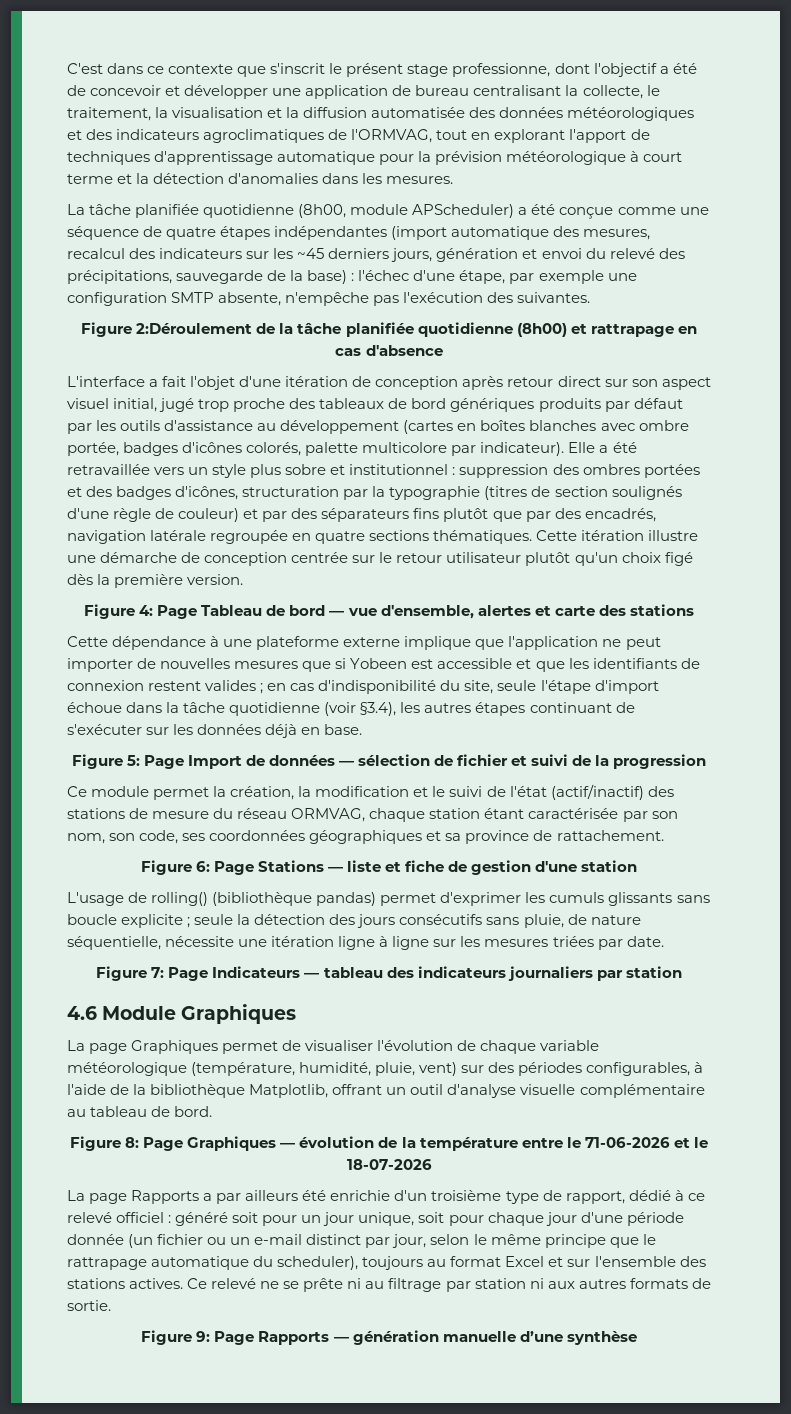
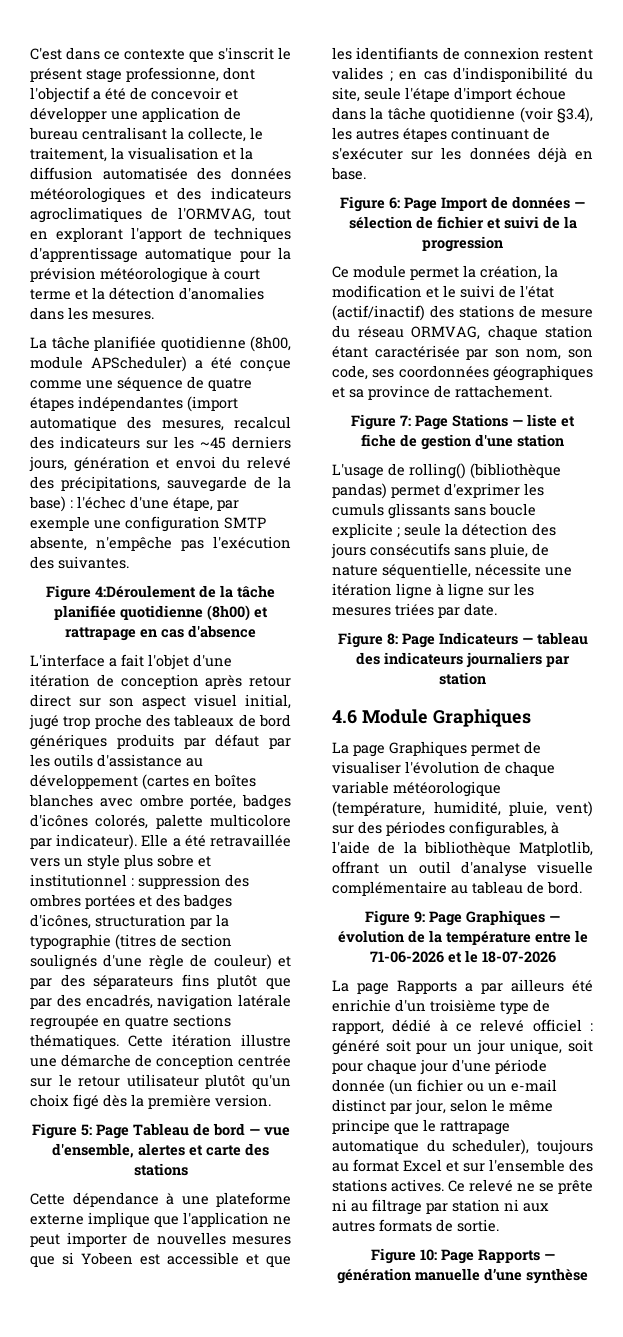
[136,323,253,334] 2:Déroulement -> [95,585,196,598] 4:Déroulement
[139,605,154,616] 4: -> [80,1124,92,1136] 5:
[126,755,140,766] 5: -> [389,197,400,209] 6:
[195,861,210,872] 6: -> [400,415,411,426] 7:
[151,967,165,978] 7: -> [386,633,398,645] 8:
[125,1137,140,1148] 8: -> [414,911,425,923] 9:
[196,1331,211,1342] 9: -> [419,1249,437,1261] 10:

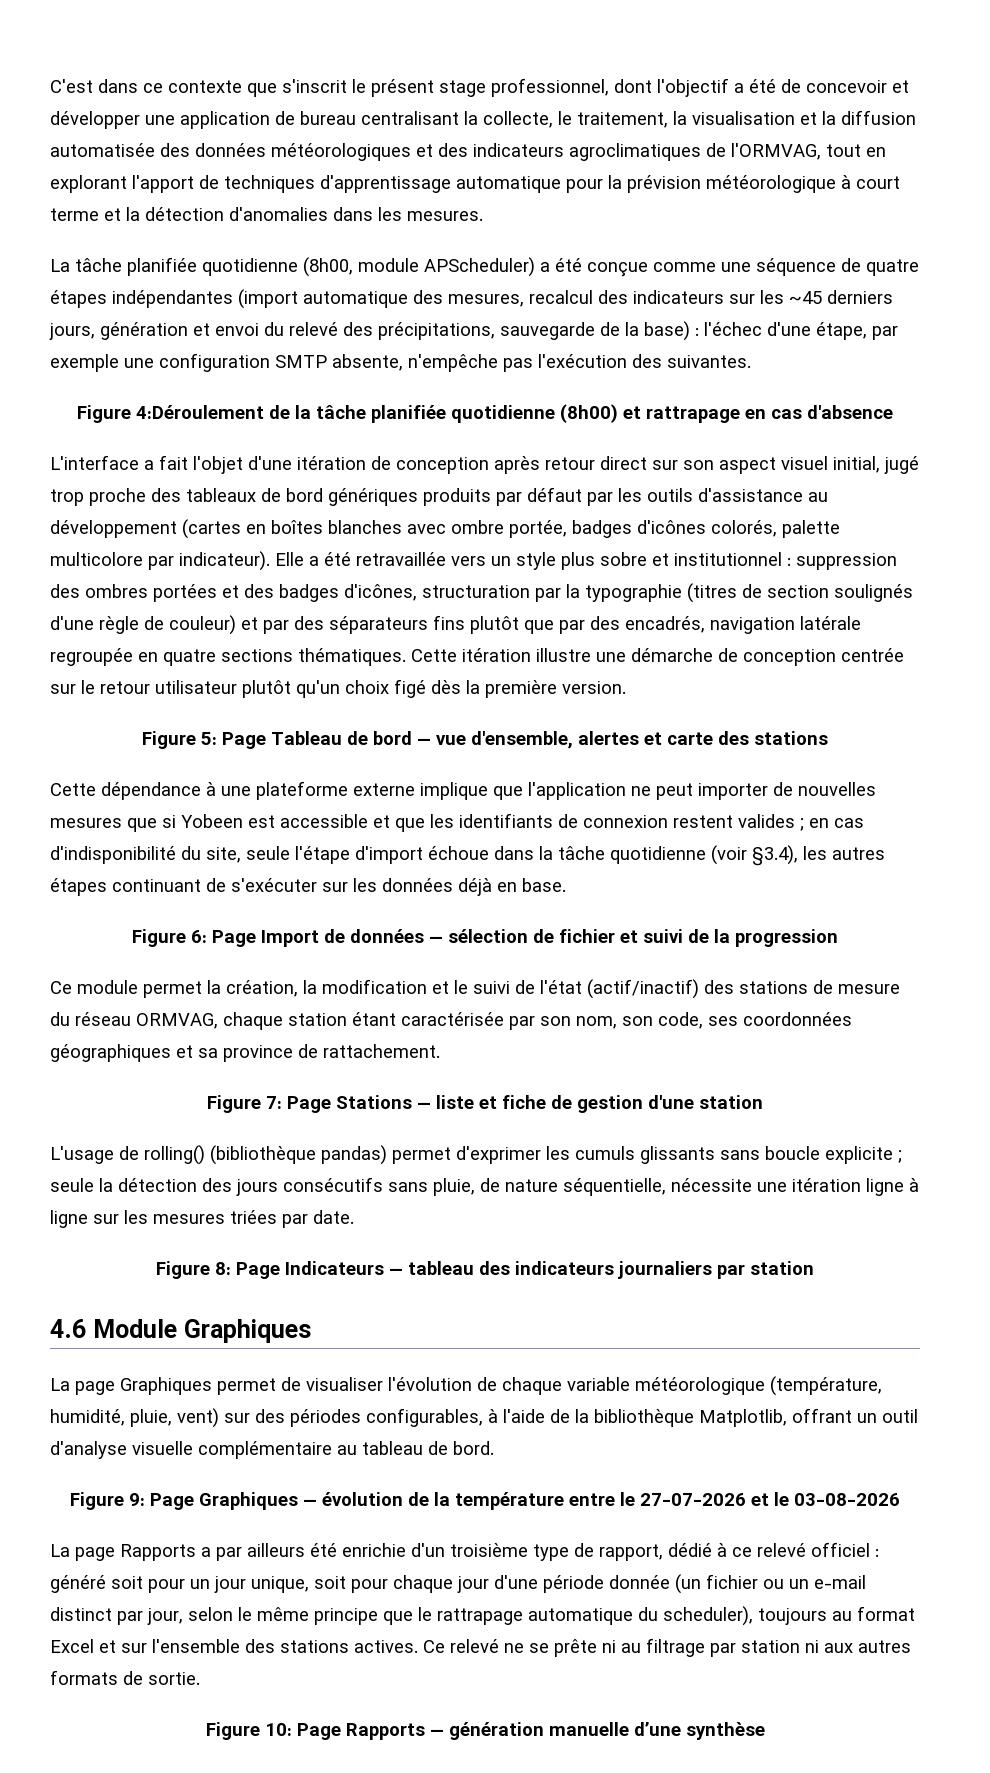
[126,67,219,82] professionne, -> [491,78,609,97] professionnel,
[369,950,556,963] 71-06-2026 et le 18-07-2026 -> [640,1492,900,1506] 27-07-2026 et le 03-08-2026

